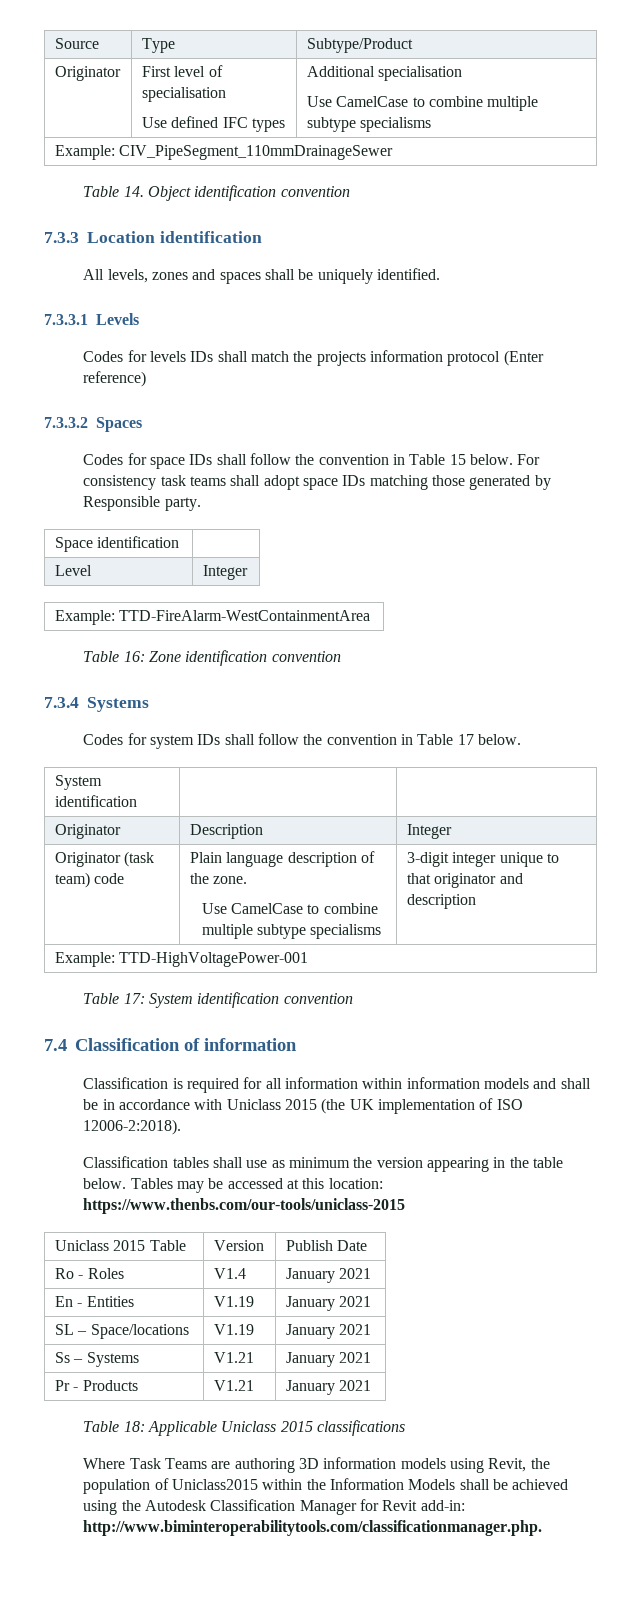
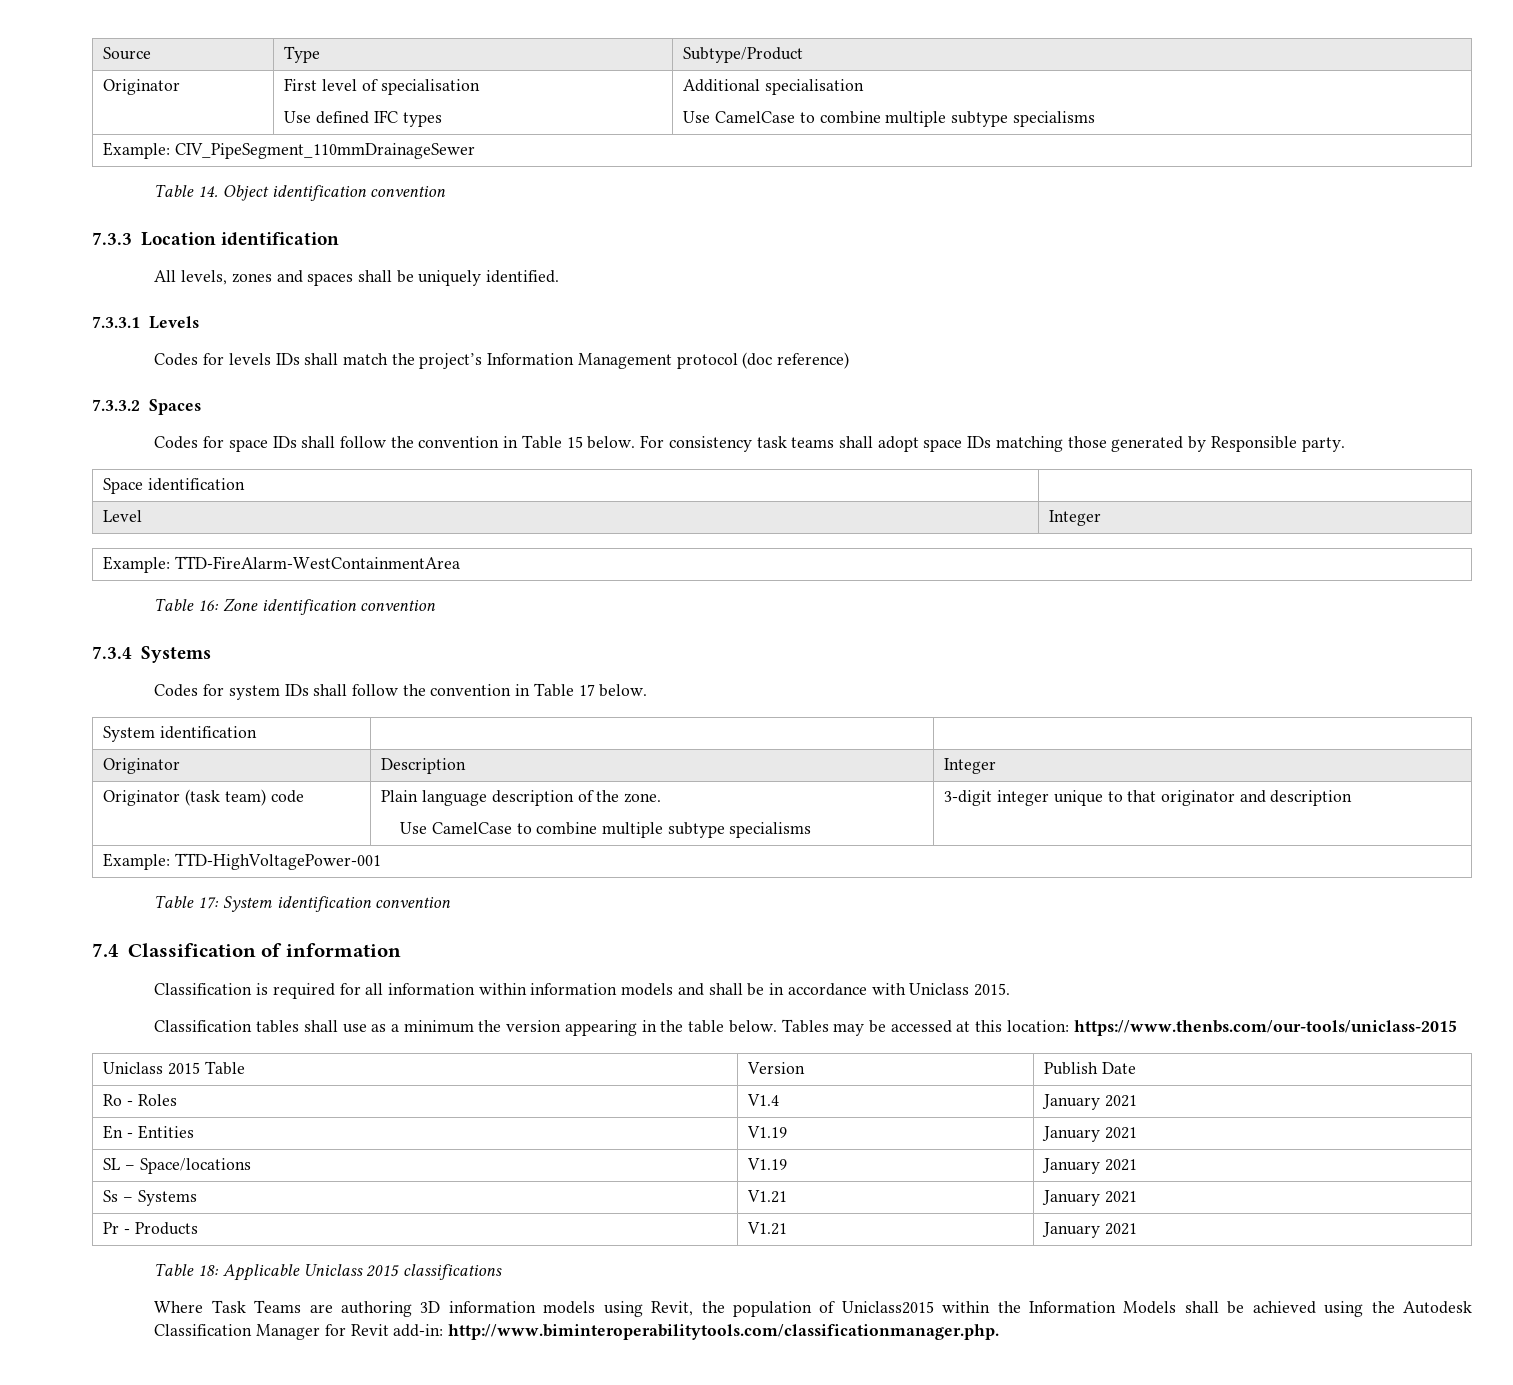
[316,350,544,366] projects information protocol (Enter -> [419,352,773,369] project’s Information Management protocol (doc
[284,1098,523,1114] [83,1119,182,1135] 2015 (the UK implementation of ISO 12006‑2:2018). -> [973,983,1010,996] 2015.
(285, 1164) none -> [391,1024,400,1032] a

